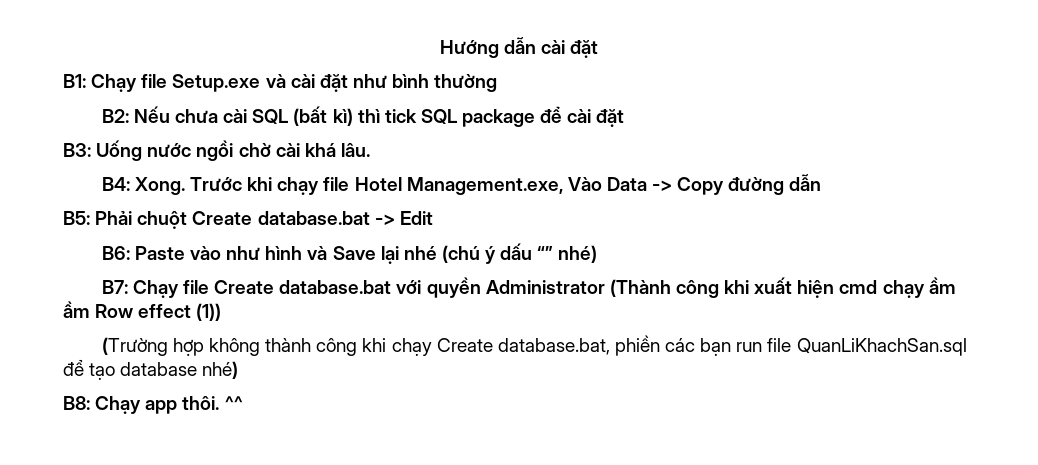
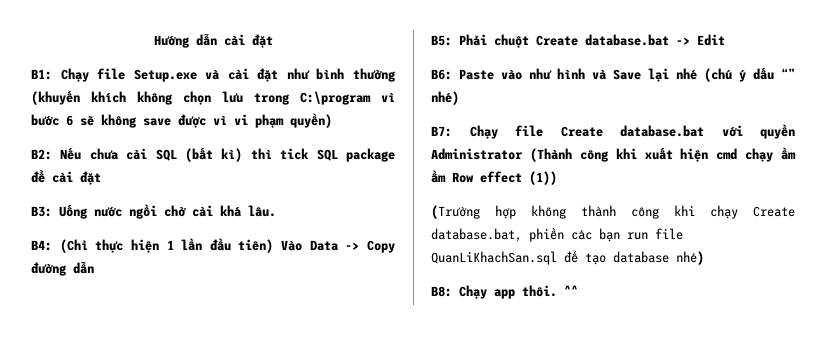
(498, 83) none -> [31,90,395,105] [31,113,332,128] (khuyến khích không chọn lưu trong C:\program vì bước 6 sẽ không save được vì vi phạm quyền)
[134,177,563,195] Xong. Trước khi chạy file Hotel Management.exe, -> [59,238,274,253] (Chỉ thực hiện 1 lần đầu tiên)

